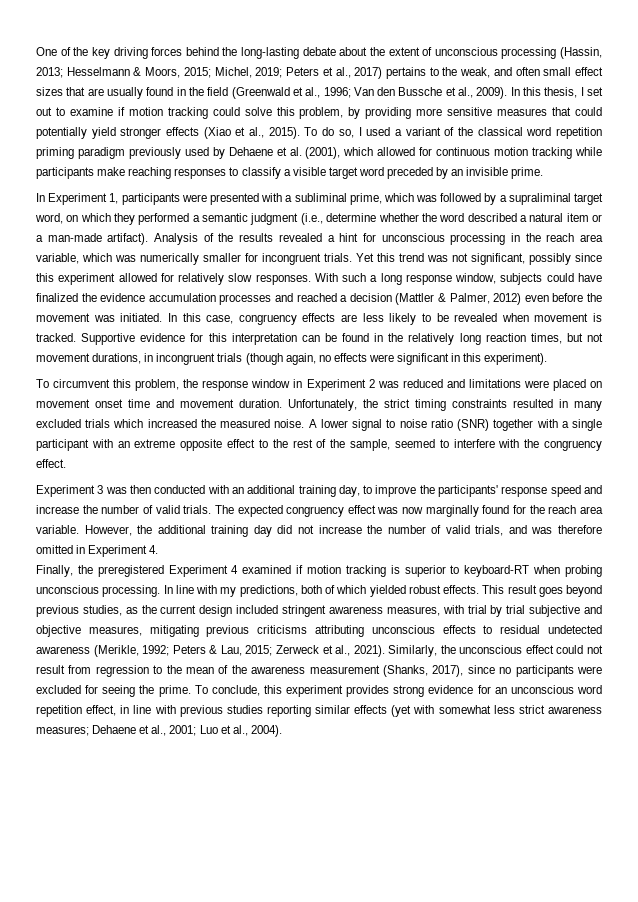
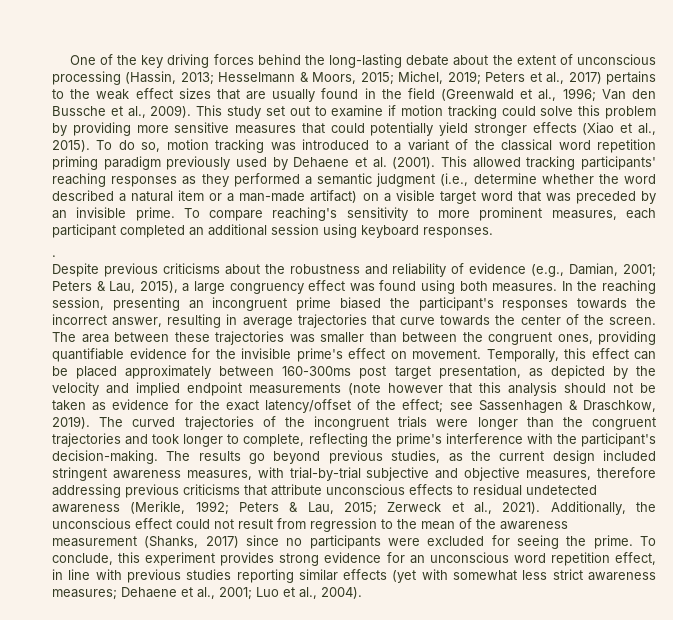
[460,67,572,78] weak, and often small -> [96,89,130,100] weak
[510,87,584,98] In this thesis, I -> [196,105,262,119] This study
[299,107,344,119] problem, -> [605,106,656,119] problem
[358,127,391,136] I used -> [166,139,388,153] motion tracking was introduced to
[305,147,602,159] [36,167,544,179] [36,193,603,205] [35,213,111,224] (2001), which allowed for continuous motion tracking while participants make reaching responses to classify a visible target word preceded by an invisible prime. // In Experiment 1, participants were presented with a subliminal prime, which was followed by a supraliminal target word, on which -> [392,156,656,170] [52,173,197,187] (2001). This allowed tracking participants' reaching responses as
[107,233,603,245] [36,253,602,265] [36,273,602,285] [36,293,603,305] [36,313,602,325] [36,333,603,345] [36,353,548,365] [36,379,602,391] [36,399,602,411] [36,419,603,431] [36,439,602,451] [36,459,66,468] [36,485,602,497] [36,505,603,517] [36,525,602,537] [36,545,159,557] [36,565,602,577] [36,585,563,597] artifact). Analysis of the results revealed a hint for unconscious processing in the reach area variable, which was numerically smaller for incongruent trials. Yet this trend was not significant, possibly since this experiment allowed for relatively slow responses. With such a long response window, subjects could have finalized the evidence accumulation processes and reached a decision (Mattler & Palmer, 2012) even before the movement was initiated. In this case, congruency effects are less likely to be revealed when movement is tracked. Supportive evidence for this interpretation can be found in the relatively long reaction times, but not movement durations, in incongruent trials (though again, no effects were significant in this experiment). // To circumvent this problem, the response window in Experiment 2 was reduced and limitations were placed on movement onset time and movement duration. Unfortunately, the strict timing constraints resulted in many excluded trials which increased the measured noise. A lower signal to noise ratio (SNR) together with a single participant with an extreme opposite effect to the rest of the sample, seemed to interfere with the congruency effect. // Experiment 3 was then conducted with an additional training day, to improve the participants' response speed and increase the number of valid trials. The expected congruency effect was now marginally found for the reach area variable. However, the additional training day did not increase the number of valid trials, and was therefore omitted in Experiment 4. // Finally, the preregistered Experiment 4 examined if motion tracking is superior to keyboard-RT when probing unconscious processing. In line with my predictions, both of which yielded robust effects. This result goes -> [310,190,656,204] [52,207,656,221] [52,224,493,238] [52,255,56,257] [52,263,656,277] [52,280,657,294] [52,297,656,311] [52,314,656,328] [52,331,656,345] [52,348,656,362] [52,365,656,379] [52,382,656,396] [52,399,656,413] [52,416,657,430] [52,433,656,447] [52,450,266,464] artifact) on a visible target word that was preceded by an invisible prime. To compare reaching's sensitivity to more prominent measures, each participant completed an additional session using keyboard responses. // . // Despite previous criticisms about the robustness and reliability of evidence (e.g., Damian, 2001; Peters & Lau, 2015), a large congruency effect was found using both measures. In the reaching session, presenting an incongruent prime biased the participant's responses towards the incorrect answer, resulting in average trajectories that curve towards the center of the screen. The area between these trajectories was smaller than between the congruent ones, providing quantifiable evidence for the invisible prime's effect on movement. Temporally, this effect can be placed approximately between 160-300ms post target presentation, as depicted by the velocity and implied endpoint measurements (note however that this analysis should not be taken as evidence for the exact latency/offset of the effect; see Sassenhagen & Draschkow, 2019). The curved trajectories of the incongruent trials were longer than the congruent trajectories and took longer to complete, reflecting the prime's interference with the participant's decision-making. The results go
[467,605,526,617] trial by trial -> [289,467,361,481] trial-by-trial
[149,625,364,637] mitigating previous criticisms attributing -> [597,467,657,478] [52,484,322,498] therefore addressing previous criticisms that attribute
[388,645,438,657] Similarly, -> [550,501,626,515] Additionally,
[432,665,464,677] 2017), -> [205,536,239,548] 2017)

